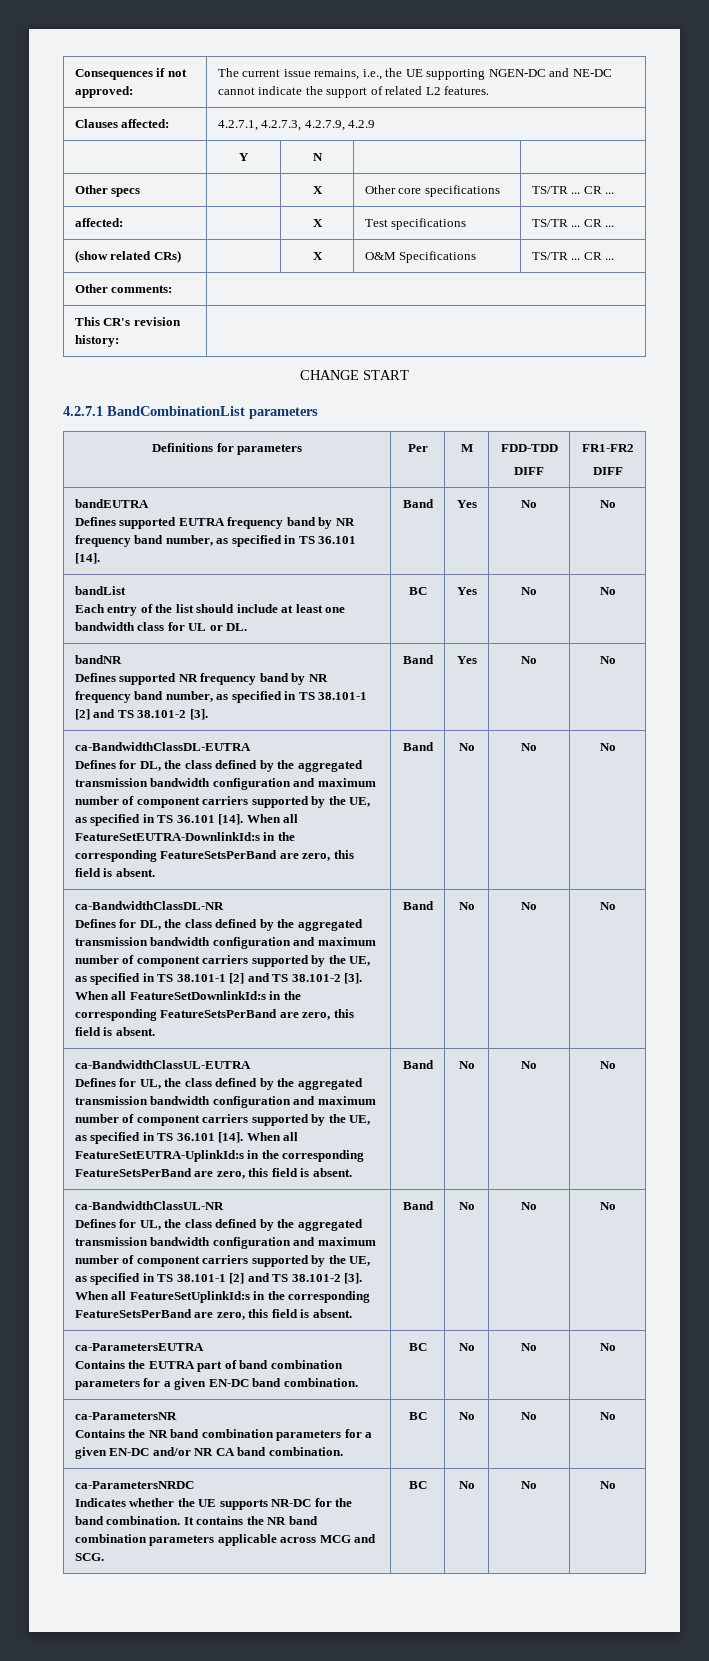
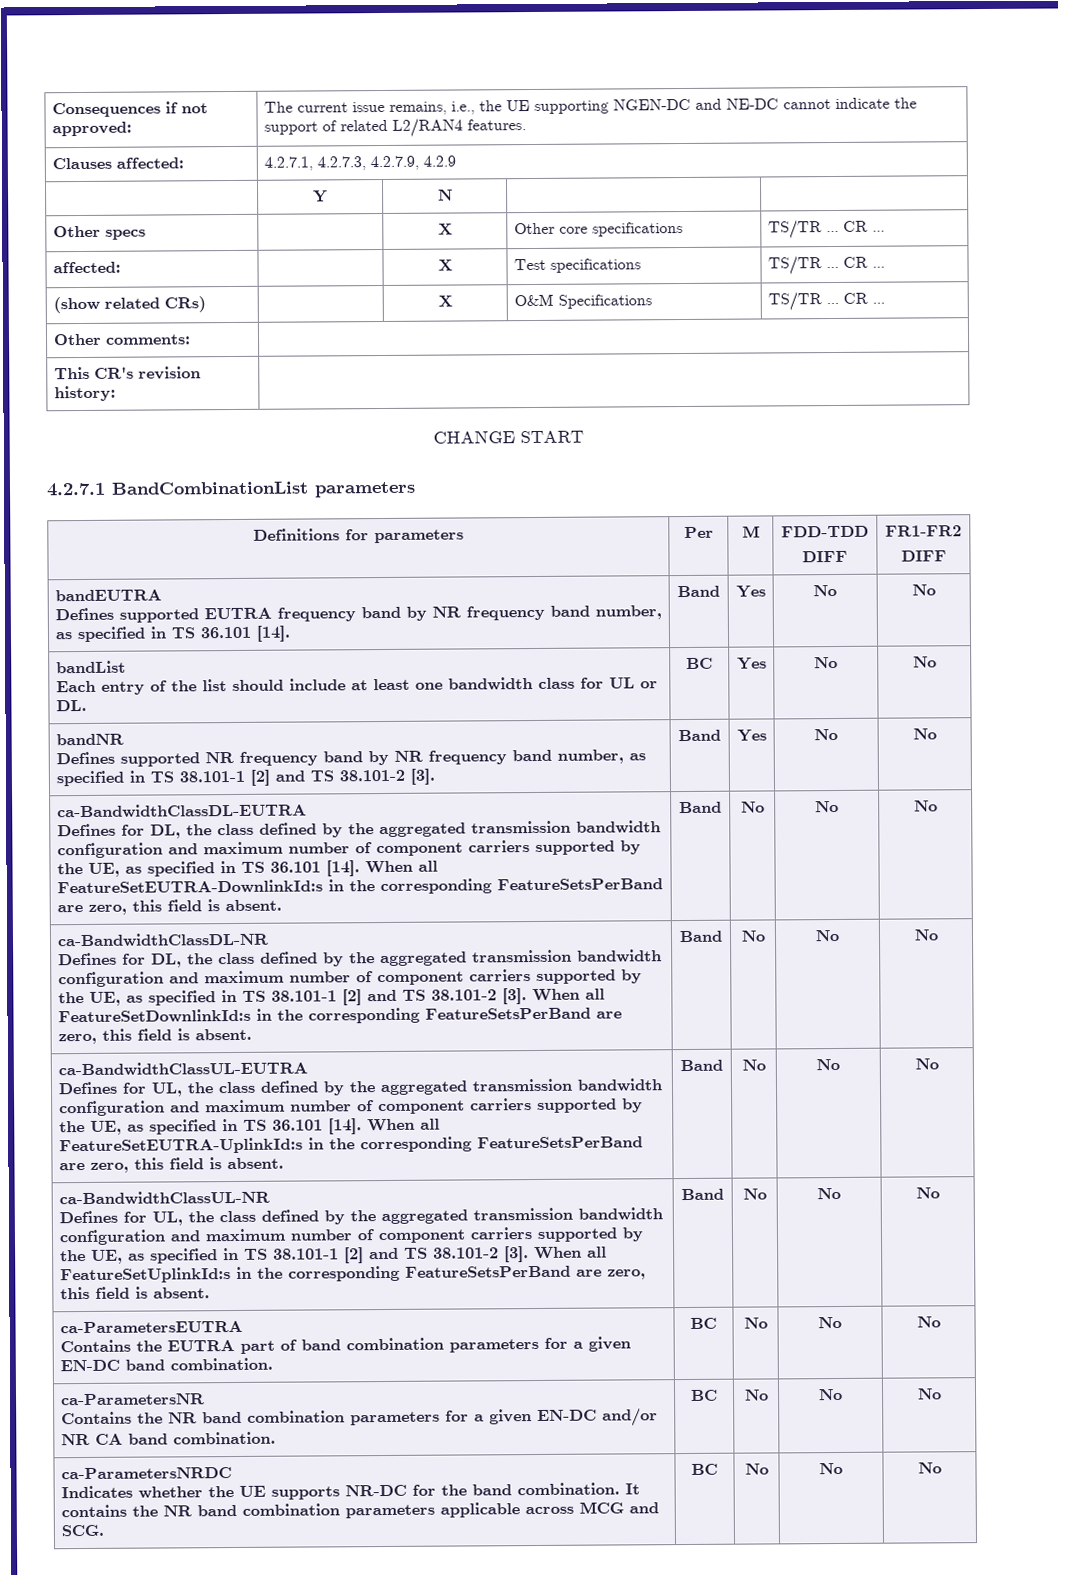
[425,87,441,95] L2 -> [391,118,463,137] L2/RAN4

